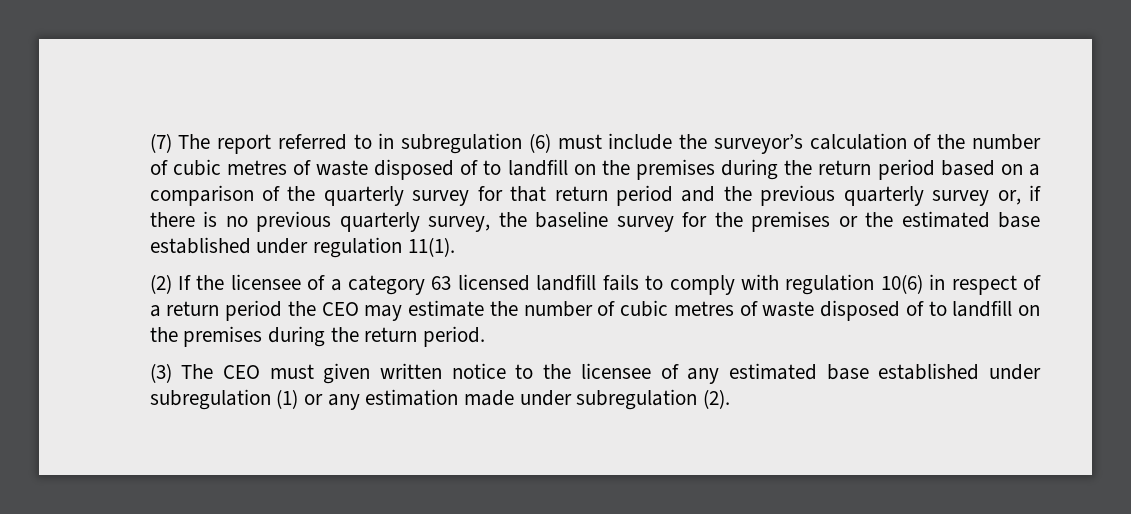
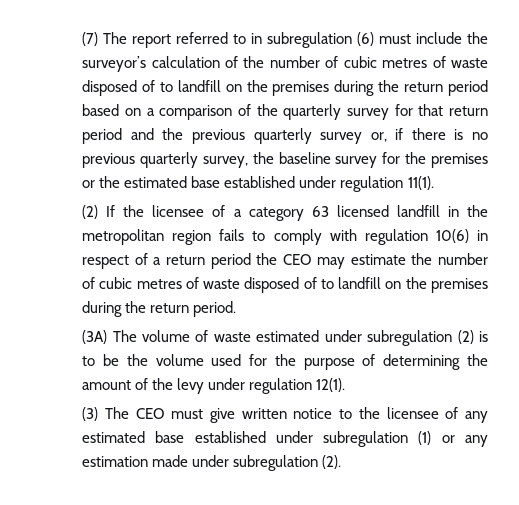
(597, 282) none -> [447,205,488,217] [82,229,212,245] in the metropolitan region
(485, 336) none -> [82,330,489,346] [82,354,488,370] [82,378,346,394] // (3A) The volume of waste estimated under subregulation (2) is to be the volume used for the purpose of determining the amount of the levy under regulation 12(1).
[323,363,371,384] given -> [210,408,236,423] give

